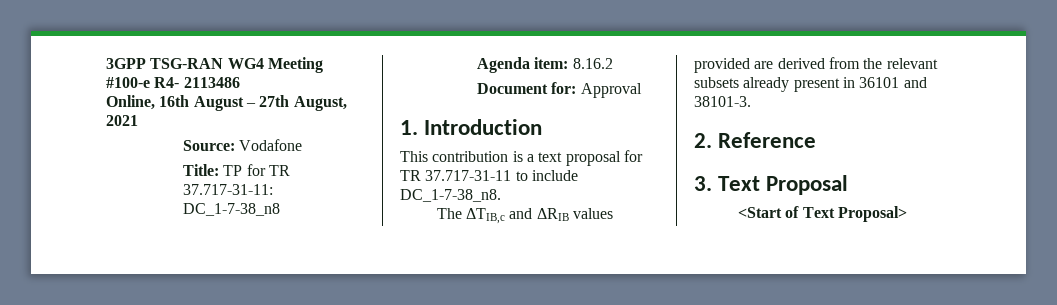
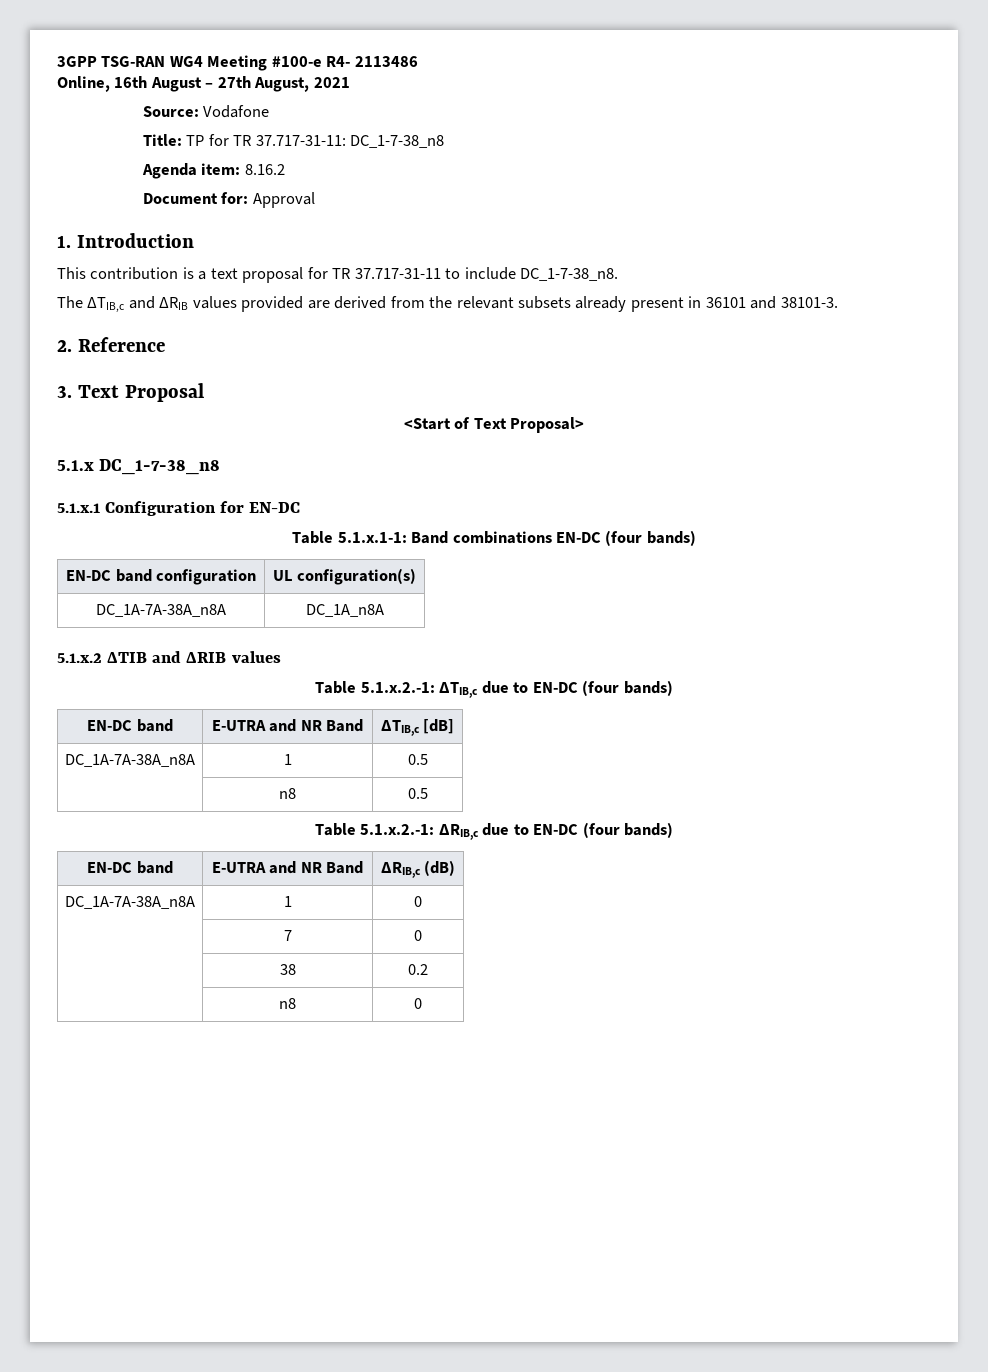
(907, 214) none -> [57,459,221,475] [57,501,301,516] [292,530,696,546] [66,569,256,585] [272,568,417,585] [96,604,226,617] [305,604,384,617] [57,651,281,663] [315,680,673,698] [87,719,173,732] [211,719,364,732] [380,719,455,736] [65,754,195,767] [283,754,292,765] [407,754,428,765] [279,788,296,799] [407,788,428,799] [314,822,674,840] [87,861,173,874] [211,861,364,874] [380,860,456,878] [65,896,195,909] [283,896,292,907] [414,896,422,907] [283,930,292,941] [414,930,422,941] [279,964,296,975] [408,964,428,975] [279,998,296,1009] [414,998,422,1009] // 5.1.x DC_1-7-38_n8 // 5.1.x.1 Configuration for EN-DC // Table 5.1.x.1-1: Band combinations EN-DC (four bands) // EN-DC band configuration | UL configuration(s) // DC_1A-7A-38A_n8A | DC_1A_n8A // 5.1.x.2 ∆TIB and ∆RIB values // Table 5.1.x.2.-1: ΔTIB,c due to EN-DC (four bands) // EN-DC band | E-UTRA and NR Band | ΔTIB,c [dB] // DC_1A-7A-38A_n8A | 1 | 0.5 // | n8 | 0.5 // Table 5.1.x.2.-1: ΔRIB,c due to EN-DC (four bands) // EN-DC band | E-UTRA and NR Band | ΔRIB,c (dB) // DC_1A-7A-38A_n8A | 1 | 0 // | 7 | 0 // | 38 | 0.2 // | n8 | 0

